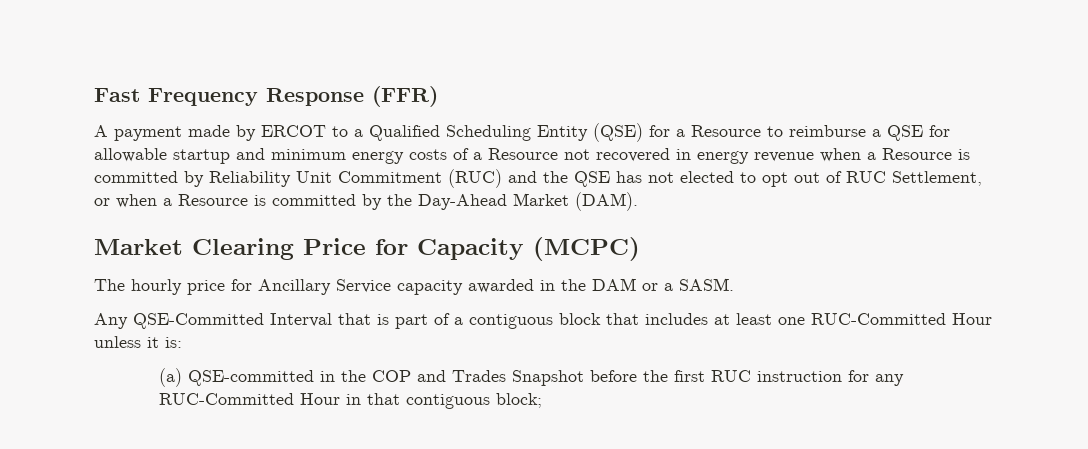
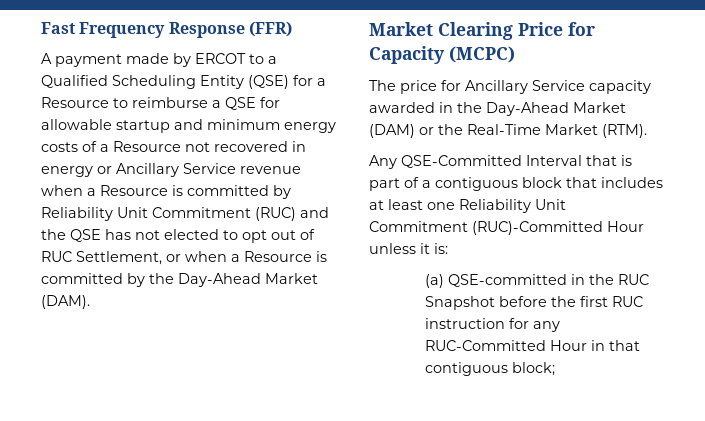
(749, 157) none -> [97,163,236,177] or Ancillary Service
[131,279,182,295] hourly -> (396, 85) none
[592,278,734,291] DAM or a SASM. -> [486,102,626,116] [369,124,647,138] Day-Ahead Market (DAM) or the Real-Time Market (RTM).
[811,313,946,325] RUC-Committed -> [459,199,566,213] [369,221,603,235] Reliability Unit Commitment (RUC)-Committed
[372,370,507,382] COP and Trades -> [618,274,650,285] RUC

